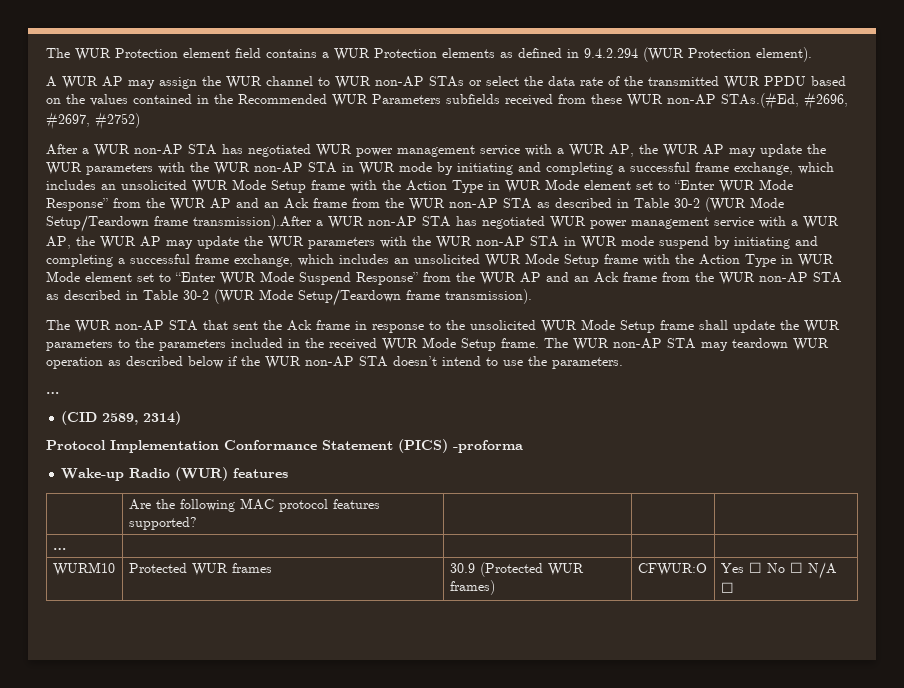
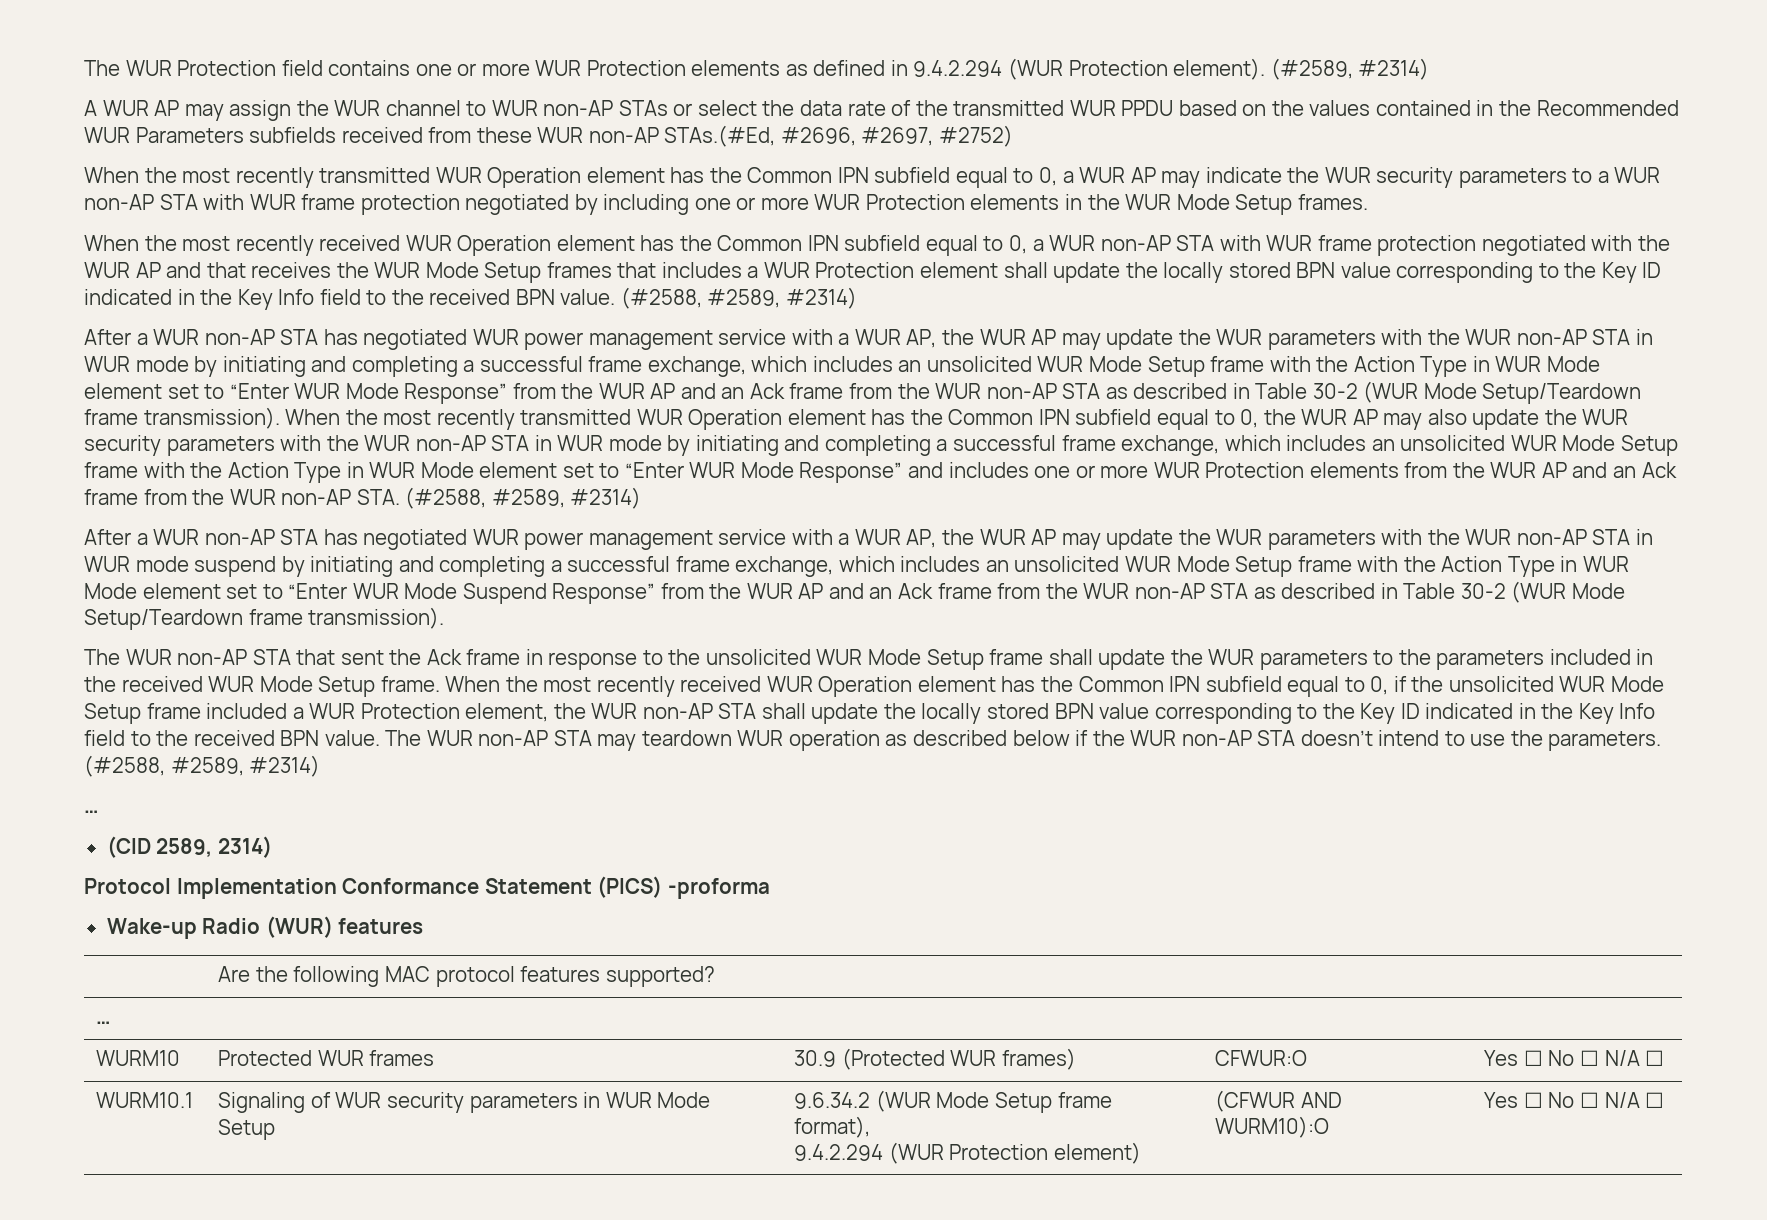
[183,48,230,58] element -> (277, 68) none
[322,52,329,58] a -> [415,63,530,76] one or more
(812, 54) none -> [1270,58,1430,80] (#2589, #2314)
(140, 121) none -> [84,167,1661,188] [84,194,1368,215] [84,235,1670,256] [84,262,1662,283] [84,287,857,310] // When the most recently transmitted WUR Operation element has the Common IPN subfield equal to 0, a WUR AP may indicate the WUR security parameters to a WUR non-AP STA with WUR frame protection negotiated by including one or more WUR Protection elements in the WUR Mode Setup frames. // When the most recently received WUR Operation element has the Common IPN subfield equal to 0, a WUR non-AP STA with WUR frame protection negotiated with the WUR AP and that receives the WUR Mode Setup frames that includes a WUR Protection element shall update the locally stored BPN value corresponding to the Key ID indicated in the Key Info field to the received BPN value. (#2588, #2589, #2314)
[193,215,312,230] transmission).After -> [143,407,1629,430] [84,435,1678,456] [84,462,1677,483] [84,487,642,509] [84,529,131,545] transmission). When the most recently transmitted WUR Operation element has the Common IPN subfield equal to 0, the WUR AP may also update the WUR security parameters with the WUR non-AP STA in WUR mode by initiating and completing a successful frame exchange, which includes an unsolicited WUR Mode Setup frame with the Action Type in WUR Mode element set to “Enter WUR Mode Response” and includes one or more WUR Protection elements from the WUR AP and an Ack frame from the WUR non-AP STA. (#2588, #2589, #2314) // After
(539, 343) none -> [445,676,1664,697] [84,703,1656,724] [84,730,380,746] When the most recently received WUR Operation element has the Common IPN subfield equal to 0, if the unsolicited WUR Mode Setup frame included a WUR Protection element, the WUR non-AP STA shall update the locally stored BPN value corresponding to the Key ID indicated in the Key Info field to the received BPN value.
(623, 363) none -> [84,755,321,777] (#2588, #2589, #2314)
(734, 587) none -> [96,1092,194,1108] [218,1092,711,1113] [218,1119,276,1140] [794,1090,1112,1113] [794,1116,871,1138] [794,1142,1142,1164] [1215,1090,1342,1112] [1215,1116,1330,1138] [1484,1092,1665,1108] // WURM10.1 | Signaling of WUR security parameters in WUR Mode Setup | 9.6.34.2 (WUR Mode Setup frame format), // 9.4.2.294 (WUR Protection element) | (CFWUR AND WURM10):O | Yes ☐ No ☐ N/A ☐

